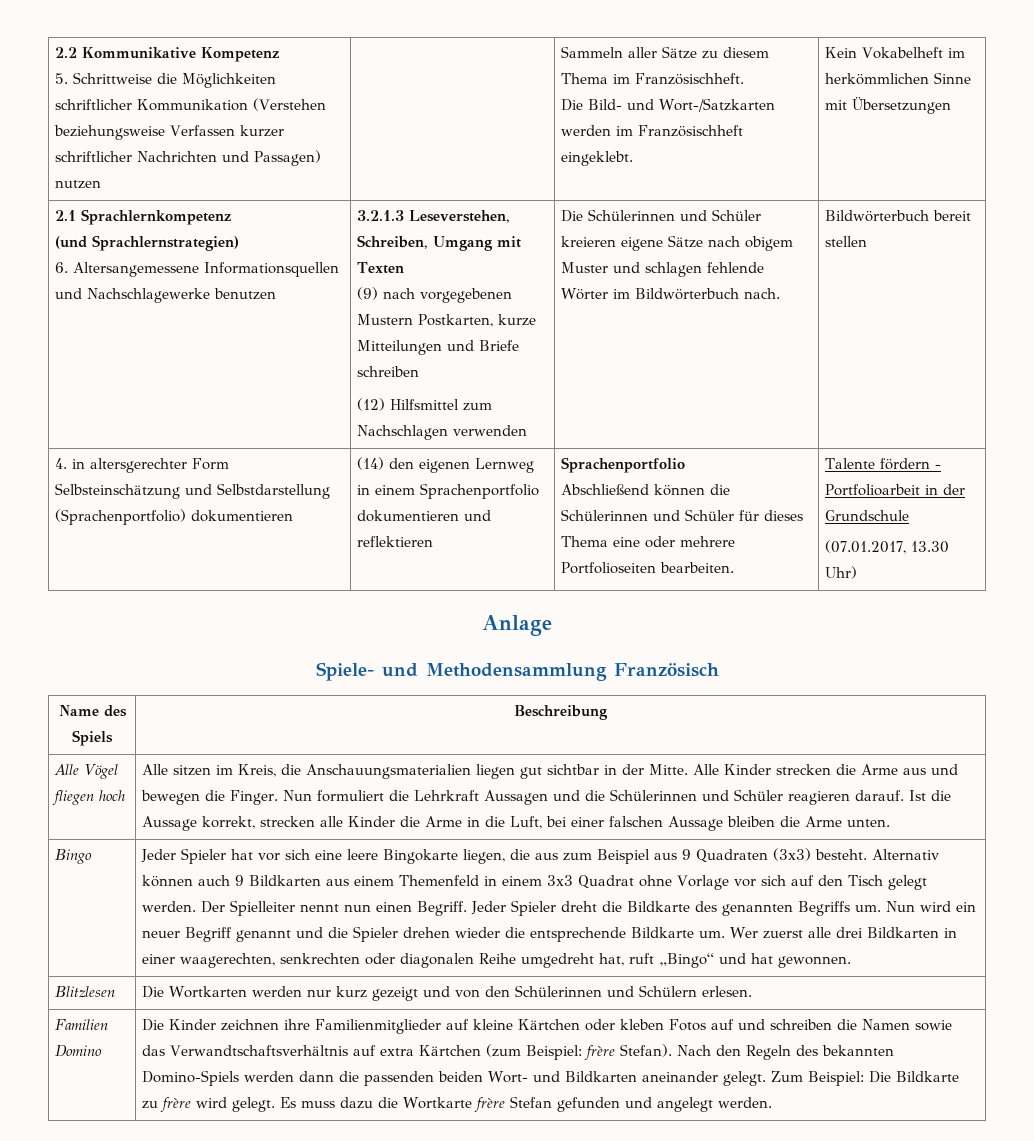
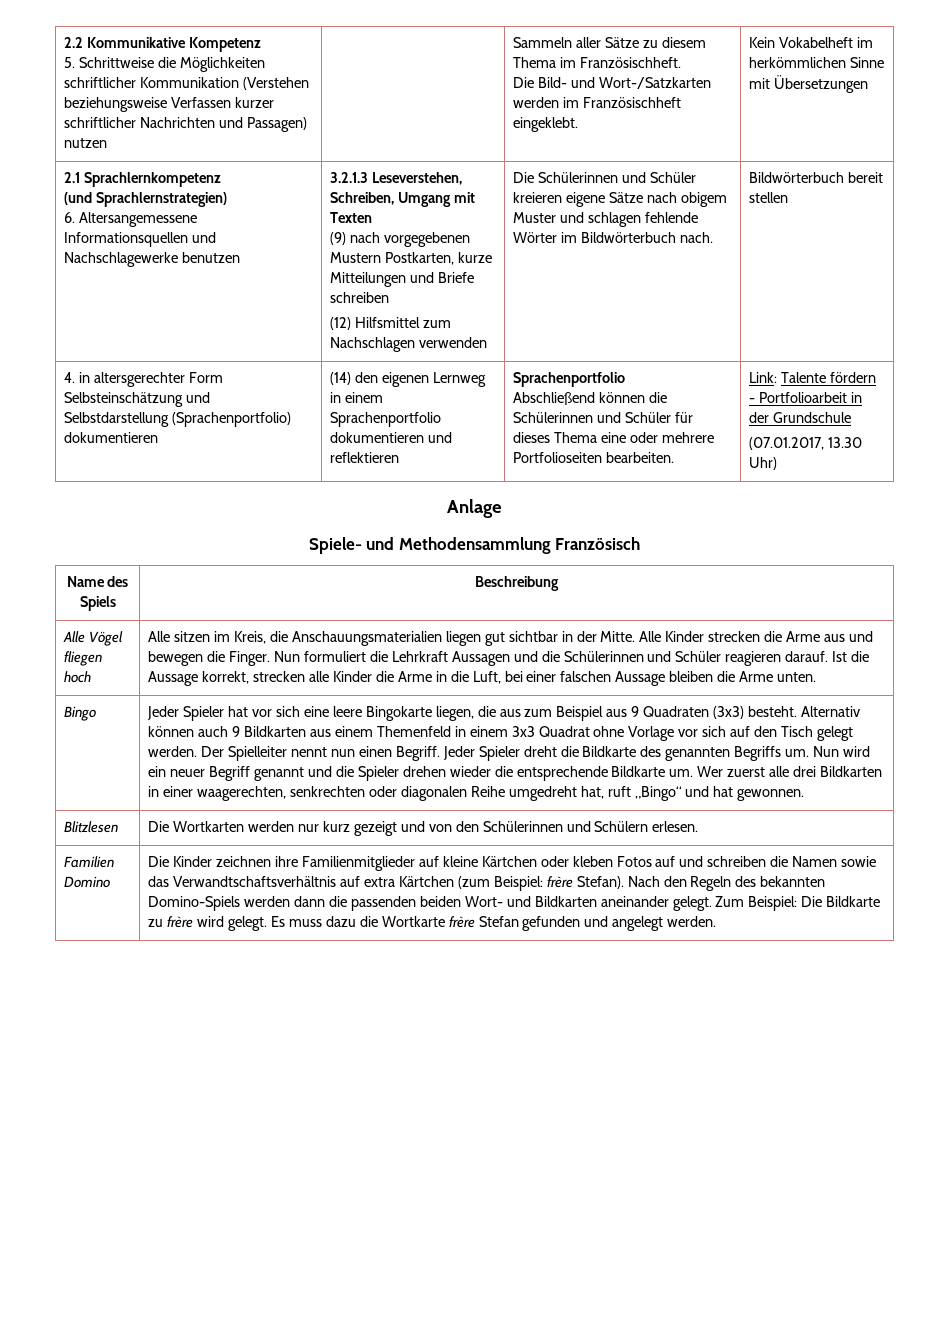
(735, 567) none -> [749,372,778,383] Link:

